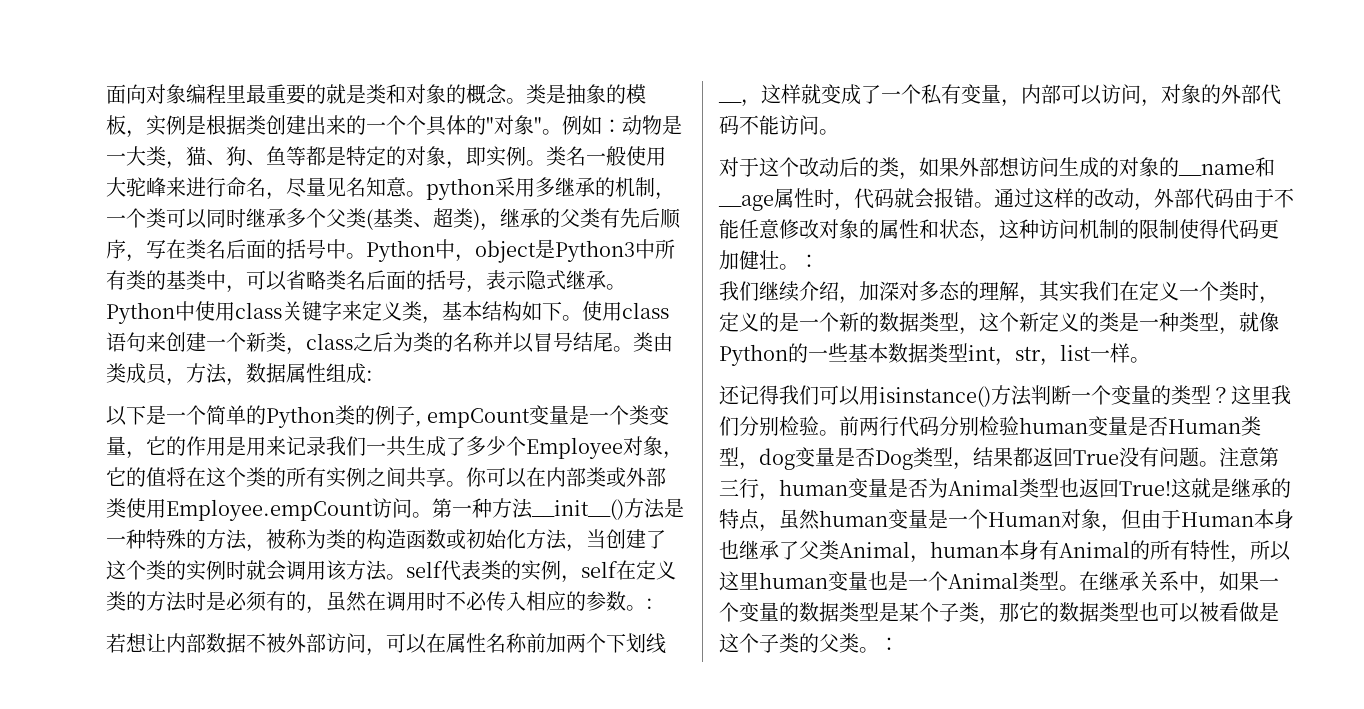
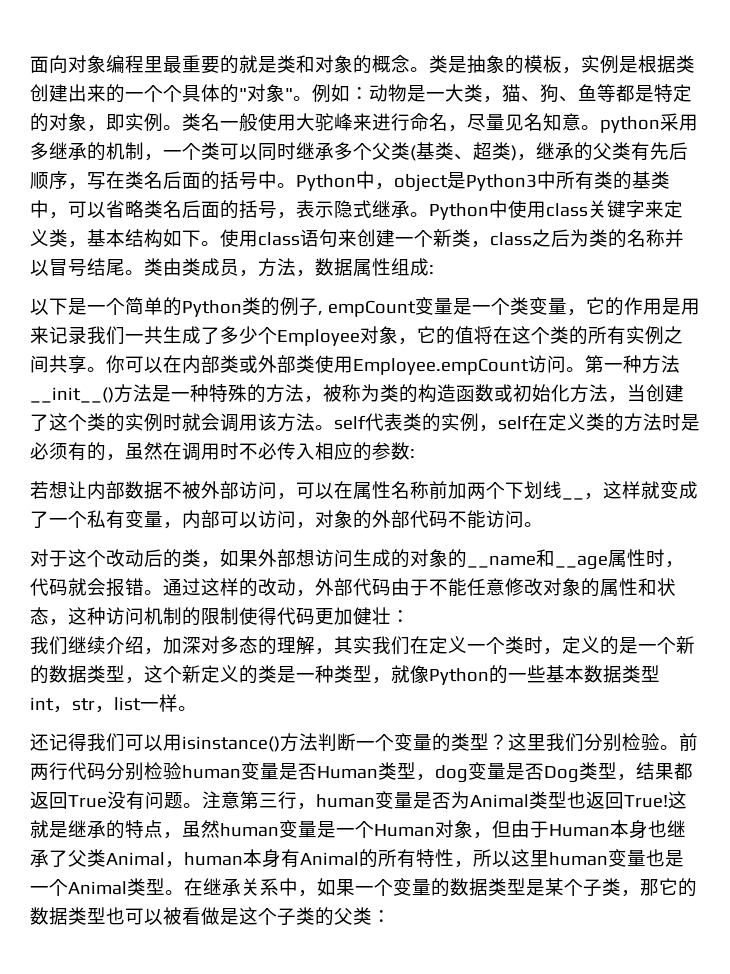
[626,605,646,611] 。 -> (410, 451) none
[779,264,799,270] 。 -> (391, 616) none
[859,647,879,653] 。 -> (372, 916) none

